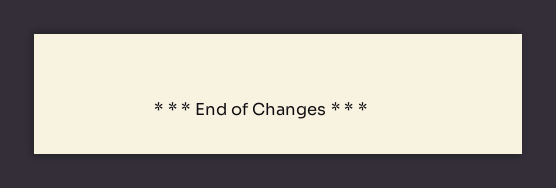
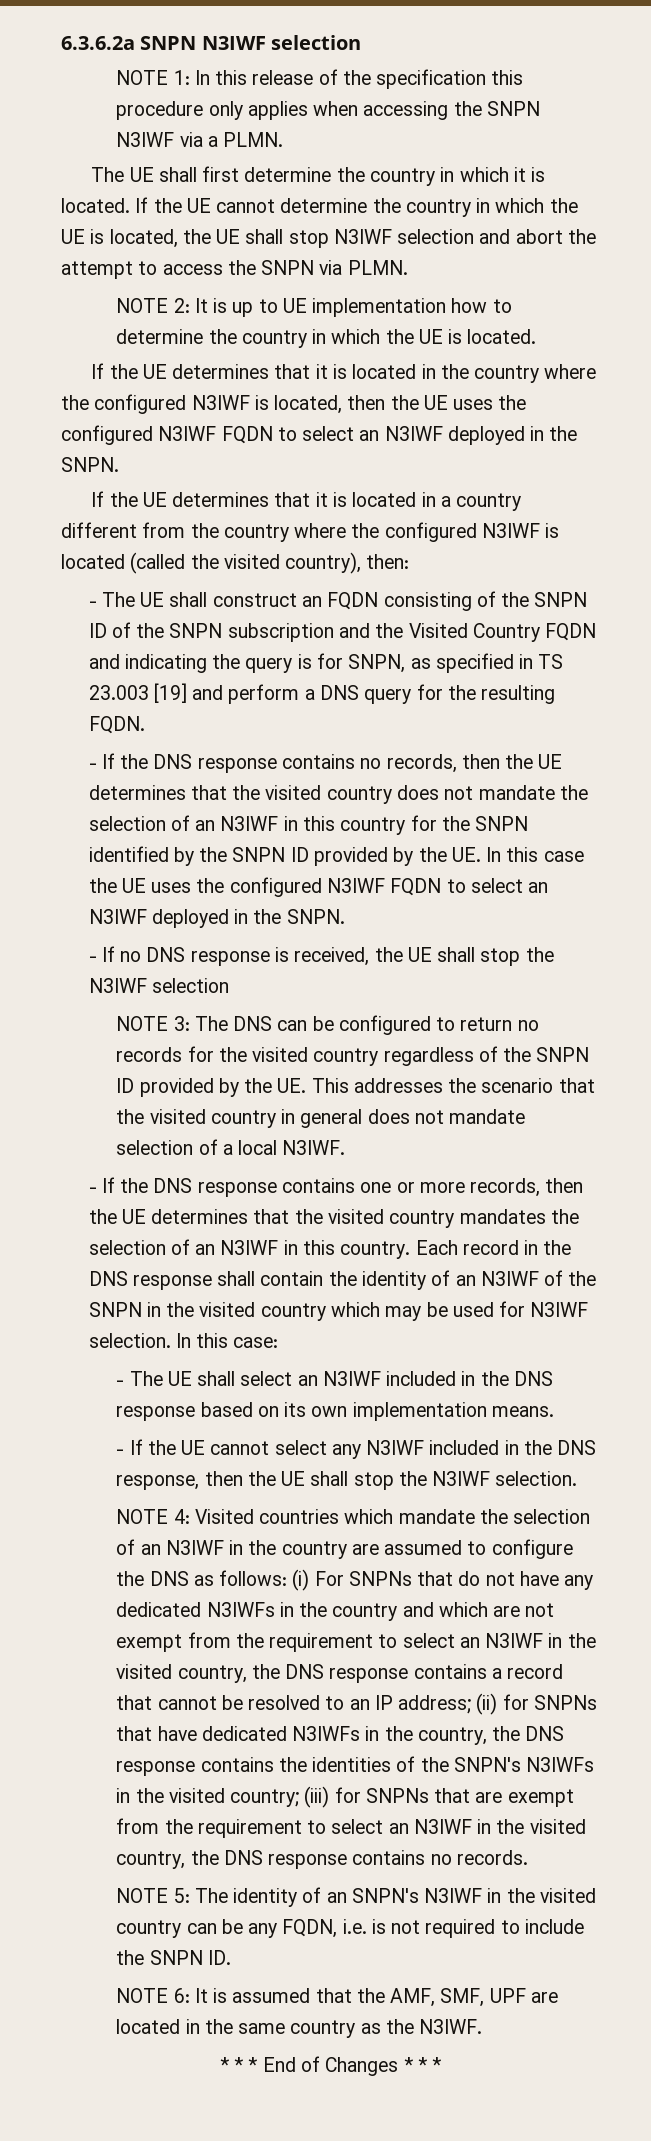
(154, 108) none -> [61,35,361,50] [116,69,524,89] [116,101,540,120] [116,132,284,147] [91,166,546,186] [61,197,578,217] [61,229,596,248] [61,260,408,279] [116,298,512,317] [116,329,537,348] [91,363,597,383] [61,394,527,414] [61,425,578,445] [61,457,119,472] [91,491,522,511] [61,522,560,542] [61,552,410,574] [88,591,588,611] [88,622,597,642] [88,653,564,673] [88,683,556,704] [88,716,145,734] [88,753,563,773] [88,785,588,804] [88,815,529,835] [88,846,584,866] [88,877,549,897] [88,909,345,928] [88,946,554,966] [88,978,229,993] [116,1015,539,1035] [116,1046,590,1066] [116,1078,595,1097] [116,1109,526,1128] [116,1139,346,1155] [88,1177,584,1197] [88,1209,579,1228] [88,1239,572,1259] [88,1270,597,1290] [88,1301,589,1321] [88,1333,279,1348] [116,1371,553,1386] [116,1402,554,1421] [116,1439,597,1459] [116,1471,578,1490] [116,1509,591,1524] [116,1539,573,1559] [116,1569,594,1591] [116,1602,555,1621] [116,1632,596,1652] [116,1664,564,1683] [116,1693,597,1715] [116,1726,565,1745] [116,1756,595,1776] [116,1786,574,1808] [116,1818,586,1838] [116,1850,528,1869] [116,1887,596,1907] [116,1919,584,1938] [116,1950,231,1965] [116,1988,558,2007] [116,2019,483,2038] 6.3.6.2a SNPN N3IWF selection // NOTE 1: In this release of the specification this procedure only applies when accessing the SNPN N3IWF via a PLMN. // The UE shall first determine the country in which it is located. If the UE cannot determine the country in which the UE is located, the UE shall stop N3IWF selection and abort the attempt to access the SNPN via PLMN. // NOTE 2: It is up to UE implementation how to determine the country in which the UE is located. // If the UE determines that it is located in the country where the configured N3IWF is located, then the UE uses the configured N3IWF FQDN to select an N3IWF deployed in the SNPN. // If the UE determines that it is located in a country different from the country where the configured N3IWF is located (called the visited country), then: // - The UE shall construct an FQDN consisting of the SNPN ID of the SNPN subscription and the Visited Country FQDN and indicating the query is for SNPN, as specified in TS 23.003 [19] and perform a DNS query for the resulting FQDN. // - If the DNS response contains no records, then the UE determines that the visited country does not mandate the selection of an N3IWF in this country for the SNPN identified by the SNPN ID provided by the UE. In this case the UE uses the configured N3IWF FQDN to select an N3IWF deployed in the SNPN. // - If no DNS response is received, the UE shall stop the N3IWF selection // NOTE 3: The DNS can be configured to return no records for the visited country regardless of the SNPN ID provided by the UE. This addresses the scenario that the visited country in general does not mandate selection of a local N3IWF. // - If the DNS response contains one or more records, then the UE determines that the visited country mandates the selection of an N3IWF in this country. Each record in the DNS response shall contain the identity of an N3IWF of the SNPN in the visited country which may be used for N3IWF selection. In this case: // - The UE shall select an N3IWF included in the DNS response based on its own implementation means. // - If the UE cannot select any N3IWF included in the DNS response, then the UE shall stop the N3IWF selection. // NOTE 4: Visited countries which mandate the selection of an N3IWF in the country are assumed to configure the DNS as follows: (i) For SNPNs that do not have any dedicated N3IWFs in the country and which are not exempt from the requirement to select an N3IWF in the visited country, the DNS response contains a record that cannot be resolved to an IP address; (ii) for SNPNs that have dedicated N3IWFs in the country, the DNS response contains the identities of the SNPN's N3IWFs in the visited country; (iii) for SNPNs that are exempt from the requirement to select an N3IWF in the visited country, the DNS response contains no records. // NOTE 5: The identity of an SNPN's N3IWF in the visited country can be any FQDN, i.e. is not required to include the SNPN ID. // NOTE 6: It is assumed that the AMF, SMF, UPF are located in the same country as the N3IWF. //

